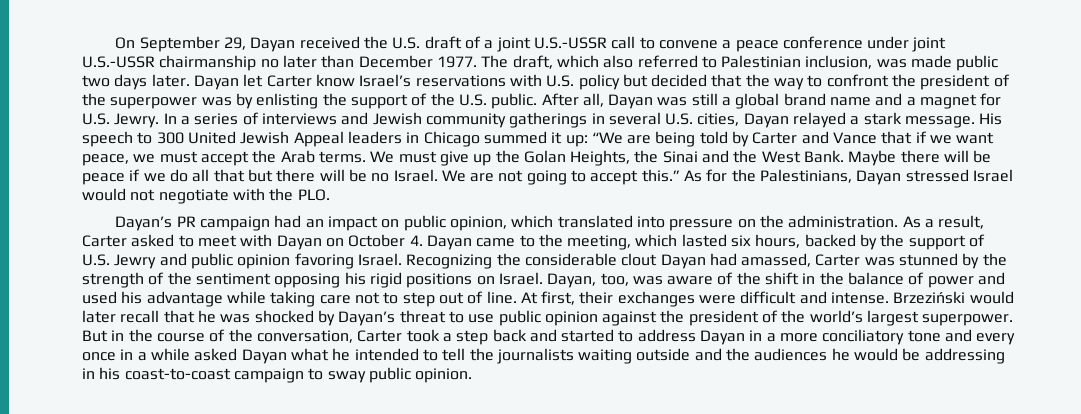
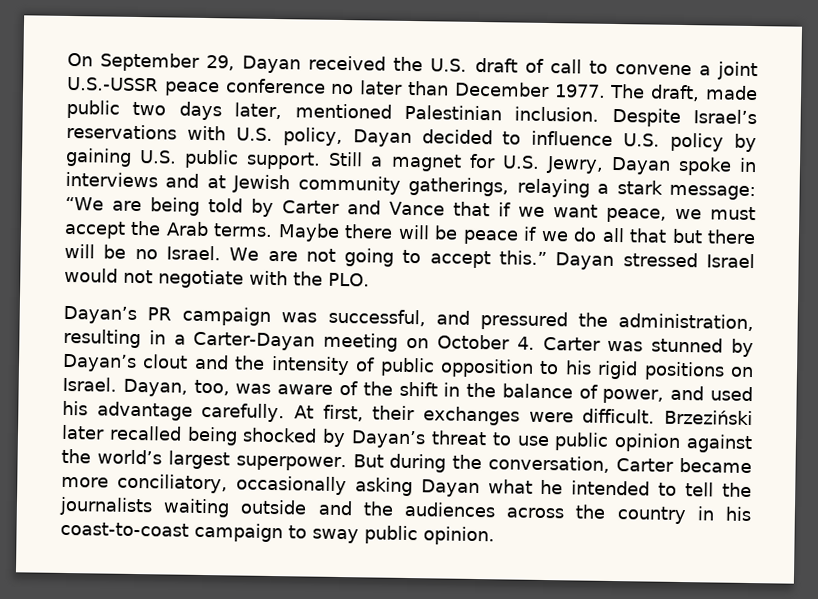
[484,37,607,52] a joint U.S.-USSR -> (544, 65) none
[735,36,947,52] [82,55,257,71] peace conference under joint U.S.-USSR chairmanship -> [717,61,759,81] [67,76,326,97] joint U.S.-USSR peace conference
[556,55,999,71] [82,74,1010,90] [82,93,1002,109] [82,112,259,128] which also referred to Palestinian inclusion, was made public two days later. Dayan let Carter know Israel’s reservations with U.S. policy but decided that the way to confront the president of the superpower was by enlisting the support of the U.S. public. After all, Dayan was still a global brand name and a magnet for U.S. Jewry. In a series of -> [705,85,758,101] [66,99,757,127] [66,123,757,153] [65,147,757,176] made public two days later, mentioned Palestinian inclusion. Despite Israel’s reservations with U.S. policy, Dayan decided to influence U.S. policy by gaining U.S. public support. Still a magnet for U.S. Jewry, Dayan spoke in
(369, 118) none -> [206,175,226,189] at
[509,112,1003,128] [82,131,588,147] gatherings in several U.S. cities, Dayan relayed a stark message. His speech to 300 United Jewish Appeal leaders in Chicago summed it up: -> [408,176,757,201] gatherings, relaying a stark message:
[370,150,845,166] We must give up the Golan Heights, the Sinai and the West Bank. -> (274, 230) none
[684,169,853,183] As for the Palestinians, -> (548, 258) none
[274,215,985,231] [82,234,986,250] [82,253,1007,269] [82,272,341,288] had an impact on public opinion, which translated into pressure on the administration. As a result, Carter asked to meet with Dayan on October 4. Dayan came to the meeting, which lasted six hours, backed by the support of U.S. Jewry and public opinion favoring Israel. Recognizing the considerable clout Dayan had amassed, Carter was stunned by the strength of the sentiment opposing -> [281,308,754,332] [63,328,754,358] [62,353,560,378] was successful, and pressured the administration, resulting in a Carter-Dayan meeting on October 4. Carter was stunned by Dayan’s clout and the intensity of public opposition to
[927,276,974,288] power -> [602,388,665,404] power,
[226,291,517,307] while taking care not to step out of line. -> [201,402,286,423] carefully.
[740,291,1014,304] [82,310,251,323] difficult and intense. Brzeziński would later recall that he was -> [582,408,754,426] [61,424,238,446] difficult. Brzeziński later recalled being
[688,310,806,326] president of the -> (91, 456) none
[111,329,1016,345] [82,348,238,361] in the course of the conversation, Carter took a step back and started to address Dayan in a more conciliatory tone and every once in a while asked -> [389,453,752,474] [61,473,413,497] during the conversation, Carter became more conciliatory, occasionally asking
[831,348,1005,364] he would be addressing -> [506,504,686,525] across the country

